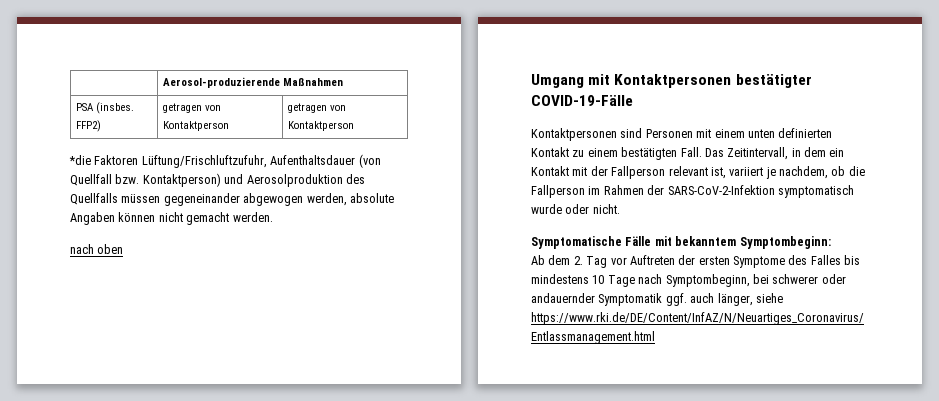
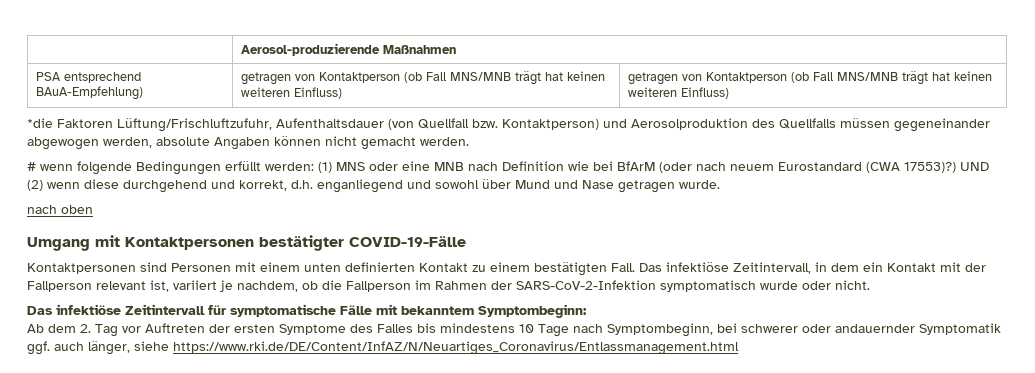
[95,102,134,114] [75,120,101,132] [162,103,221,113] [162,121,229,131] [287,103,346,113] [287,121,354,131] (insbes. FFP2) | getragen von Kontaktperson | getragen von Kontaktperson -> [63,72,141,83] [35,86,143,100] [240,71,605,85] [240,87,342,99] [627,71,992,85] [627,87,729,99] entsprechend BAuA-Empfehlung) | getragen von Kontaktperson (ob Fall MNS/MNB trägt hat keinen weiteren Einfluss) | getragen von Kontaktperson (ob Fall MNS/MNB trägt hat keinen weiteren Einfluss)
(273, 217) none -> [27,161,989,175] [27,179,720,193] // # wenn folgende Bedingungen erfüllt werden: (1) MNS oder eine MNB nach Definition wie bei BfArM (oder nach neuem Eurostandard (CWA 17553)?) UND (2) wenn diese durchgehend und korrekt, d.h. enganliegend und sowohl über Mund und Nase getragen wurde.
(724, 152) none -> [666,262,729,272] infektiöse
[531,236,622,249] Symptomatische -> [27,304,336,317] Das infektiöse Zeitintervall für symptomatische

